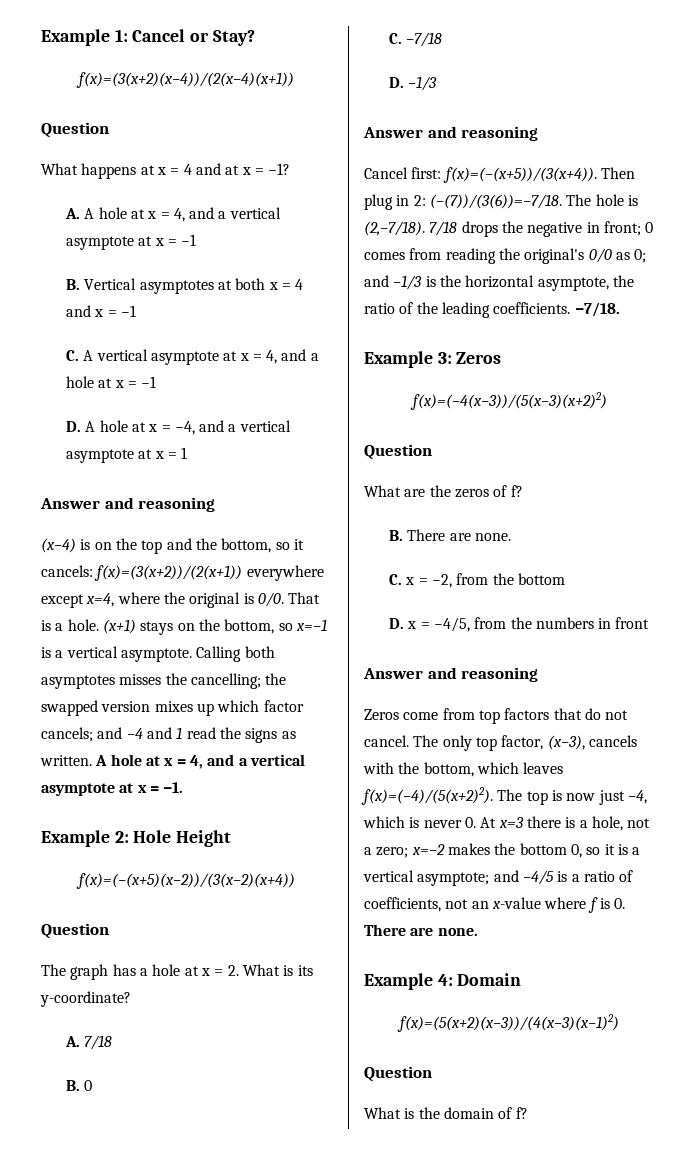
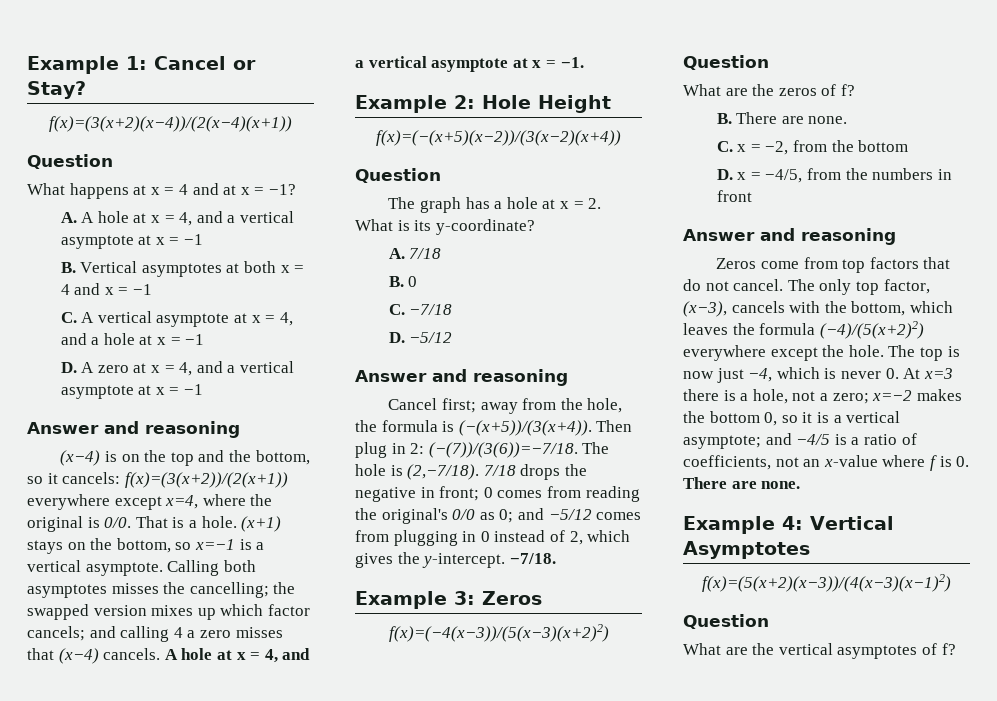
[99,420,291,435] [65,447,188,463] hole at x = −4, and a vertical asymptote at x = 1 -> [97,361,294,376] [60,384,204,399] zero at x = 4, and a vertical asymptote at x = −1
[126,727,296,743] [40,755,92,766] −4 and 1 read the signs as written. -> [120,626,283,642] [27,648,161,664] calling 4 a zero misses that (x−4) cancels.
[408,76,438,91] −1/3 -> [409,332,453,343] −5/12
[411,167,597,183] first: f(x)=(−(x+5))/(3(x+4)). -> [441,398,623,414] [355,420,592,436] first; away from the hole, the formula is (−(x+5))/(3(x+4)).
[393,275,634,291] [364,302,571,318] −1/3 is the horizontal asymptote, the ratio of the leading coefficients. -> [548,509,642,520] [355,530,631,546] [355,552,506,568] −5/12 comes from plugging in 0 instead of 2, which gives the y-intercept.
[361,787,493,805] f(x)=(−4)/(5(x+2)2). -> [732,321,924,339] [683,345,884,361] the formula (−4)/(5(x+2)2) everywhere except the hole.
[457,973,522,986] Domain -> [810,516,894,530] [683,541,810,559] Vertical Asymptotes
[404,1107,494,1119] is the domain -> [725,643,918,659] are the vertical asymptotes

